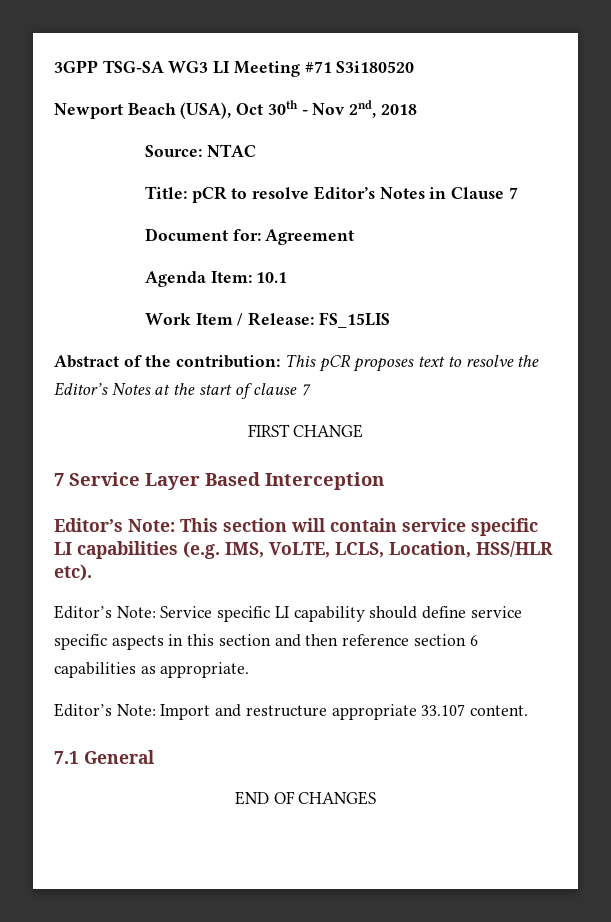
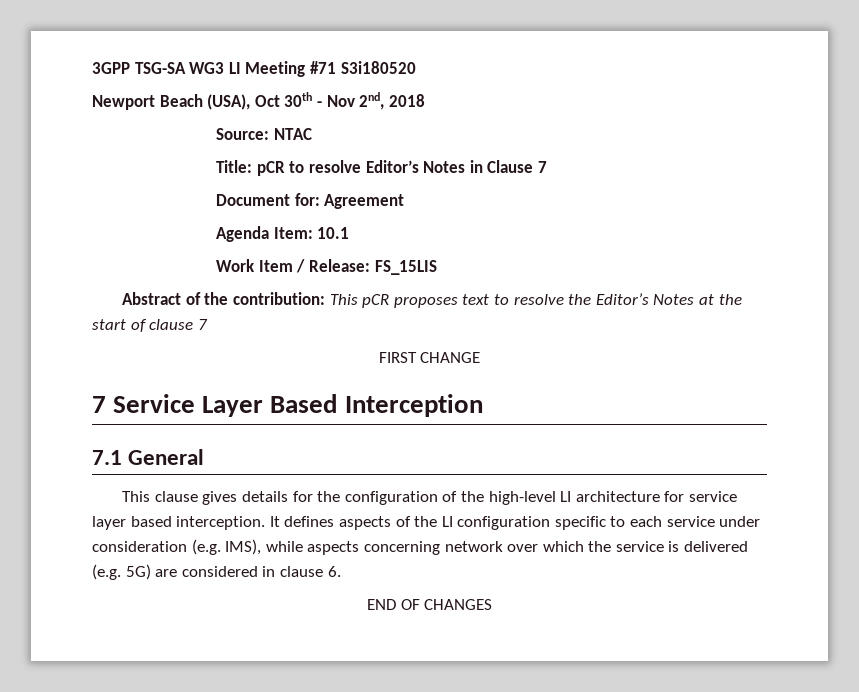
[54,518,538,536] [54,541,553,559] [54,564,92,581] [54,605,522,622] [54,634,478,650] [54,662,250,678] [54,703,529,720] [54,750,154,764] Editor’s Note: This section will contain service specific LI capabilities (e.g. IMS, VoLTE, LCLS, Location, HSS/HLR etc). // Editor’s Note: Service specific LI capability should define service specific aspects in this section and then reference section 6 capabilities as appropriate. // Editor’s Note: Import and restructure appropriate 33.107 content. // 7.1 General -> [92,449,205,465] [122,491,737,505] [92,516,761,530] [92,539,749,555] [92,564,341,580] 7.1 General // This clause gives details for the configuration of the high-level LI architecture for service layer based interception. It defines aspects of the LI configuration specific to each service under consideration (e.g. IMS), while aspects concerning network over which the service is delivered (e.g. 5G) are considered in clause 6.

